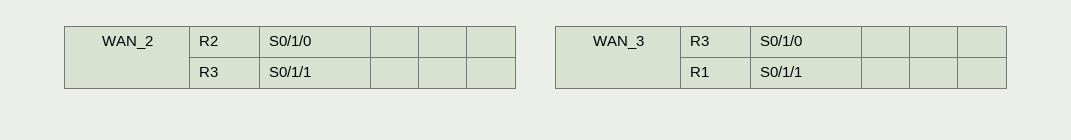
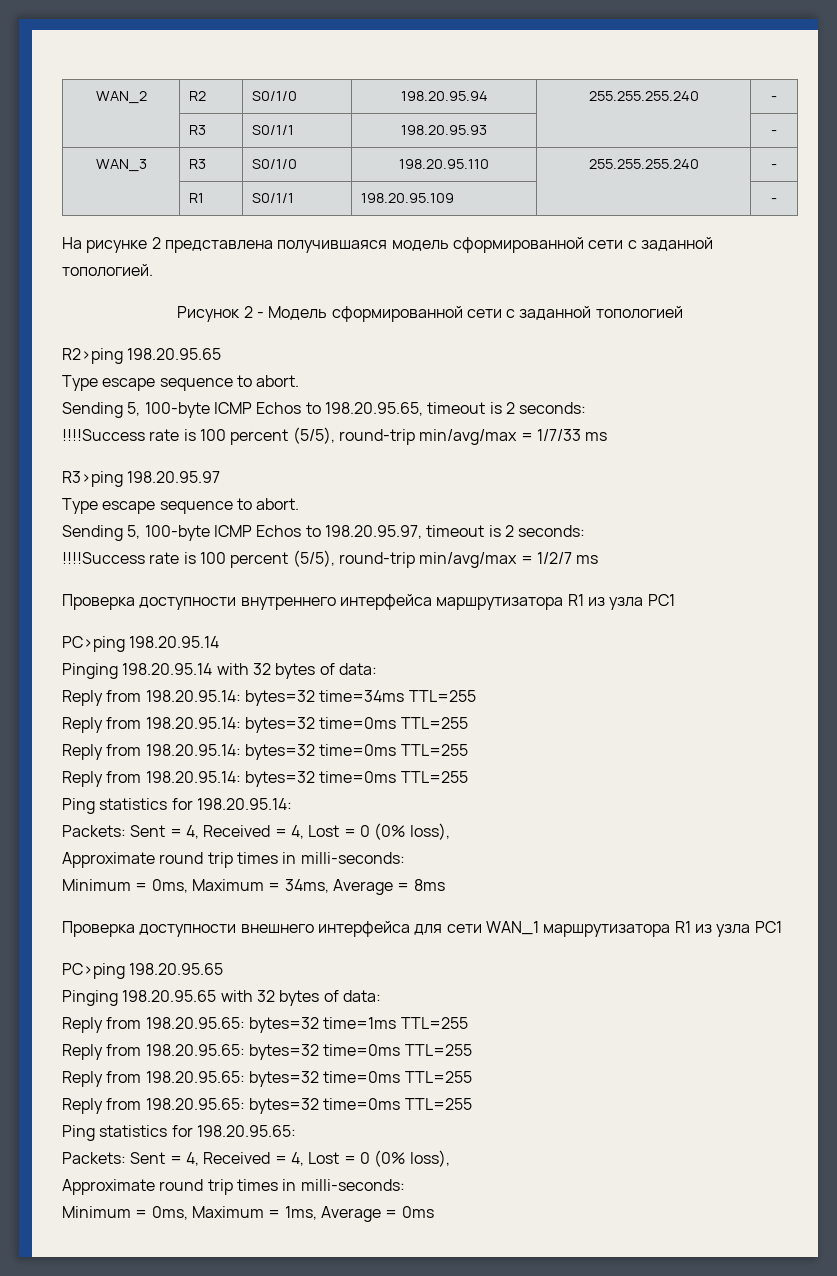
(312, 40) | | -> [400,91,488,101] [588,91,699,101] [771,96,777,101] 198.20.95.94 | 255.255.255.240 | -
(312, 71) | | -> [401,125,487,135] [771,130,777,135] 198.20.95.93 | | -
(803, 40) | | -> [399,159,489,169] [588,159,699,169] [771,164,777,169] 198.20.95.110 | 255.255.255.240 | -
(803, 71) | | -> [361,193,455,203] [771,198,777,203] [62,237,713,253] [62,264,153,277] [177,306,683,322] [62,348,222,364] [62,375,300,391] [62,402,587,418] [62,427,608,445] [62,471,221,487] [62,498,300,514] [62,525,586,541] [62,550,599,568] [62,594,675,610] [62,636,220,652] [62,663,377,679] [62,690,476,706] [62,717,468,733] [62,744,468,760] [62,771,468,787] [62,798,292,814] [62,823,450,840] [62,852,405,868] [62,879,445,895] [62,921,782,937] [62,963,224,979] [62,990,381,1006] [62,1017,468,1033] [62,1044,472,1060] [62,1071,472,1087] [62,1098,472,1114] [62,1125,296,1141] [62,1150,450,1167] [62,1179,405,1195] [62,1206,434,1222] 198.20.95.109 | | - // На рисунке 2 представлена получившаяся модель сформированной сети с заданной топологией. // Рисунок 2 - Модель сформированной сети с заданной топологией // R2>ping 198.20.95.65 // Type escape sequence to abort. // Sending 5, 100-byte ICMP Echos to 198.20.95.65, timeout is 2 seconds: // !!!!Success rate is 100 percent (5/5), round-trip min/avg/max = 1/7/33 ms // R3>ping 198.20.95.97 // Type escape sequence to abort. // Sending 5, 100-byte ICMP Echos to 198.20.95.97, timeout is 2 seconds: // !!!!Success rate is 100 percent (5/5), round-trip min/avg/max = 1/2/7 ms // Проверка доступности внутреннего интерфейса маршрутизатора R1 из узла PC1 // PC>ping 198.20.95.14 // Pinging 198.20.95.14 with 32 bytes of data: // Reply from 198.20.95.14: bytes=32 time=34ms TTL=255 // Reply from 198.20.95.14: bytes=32 time=0ms TTL=255 // Reply from 198.20.95.14: bytes=32 time=0ms TTL=255 // Reply from 198.20.95.14: bytes=32 time=0ms TTL=255 // Ping statistics for 198.20.95.14: // Packets: Sent = 4, Received = 4, Lost = 0 (0% loss), // Approximate round trip times in milli-seconds: // Minimum = 0ms, Maximum = 34ms, Average = 8ms // Проверка доступности внешнего интерфейса для сети WAN_1 маршрутизатора R1 из узла PC1 // PC>ping 198.20.95.65 // Pinging 198.20.95.65 with 32 bytes of data: // Reply from 198.20.95.65: bytes=32 time=1ms TTL=255 // Reply from 198.20.95.65: bytes=32 time=0ms TTL=255 // Reply from 198.20.95.65: bytes=32 time=0ms TTL=255 // Reply from 198.20.95.65: bytes=32 time=0ms TTL=255 // Ping statistics for 198.20.95.65: // Packets: Sent = 4, Received = 4, Lost = 0 (0% loss), // Approximate round trip times in milli-seconds: // Minimum = 0ms, Maximum = 1ms, Average = 0ms

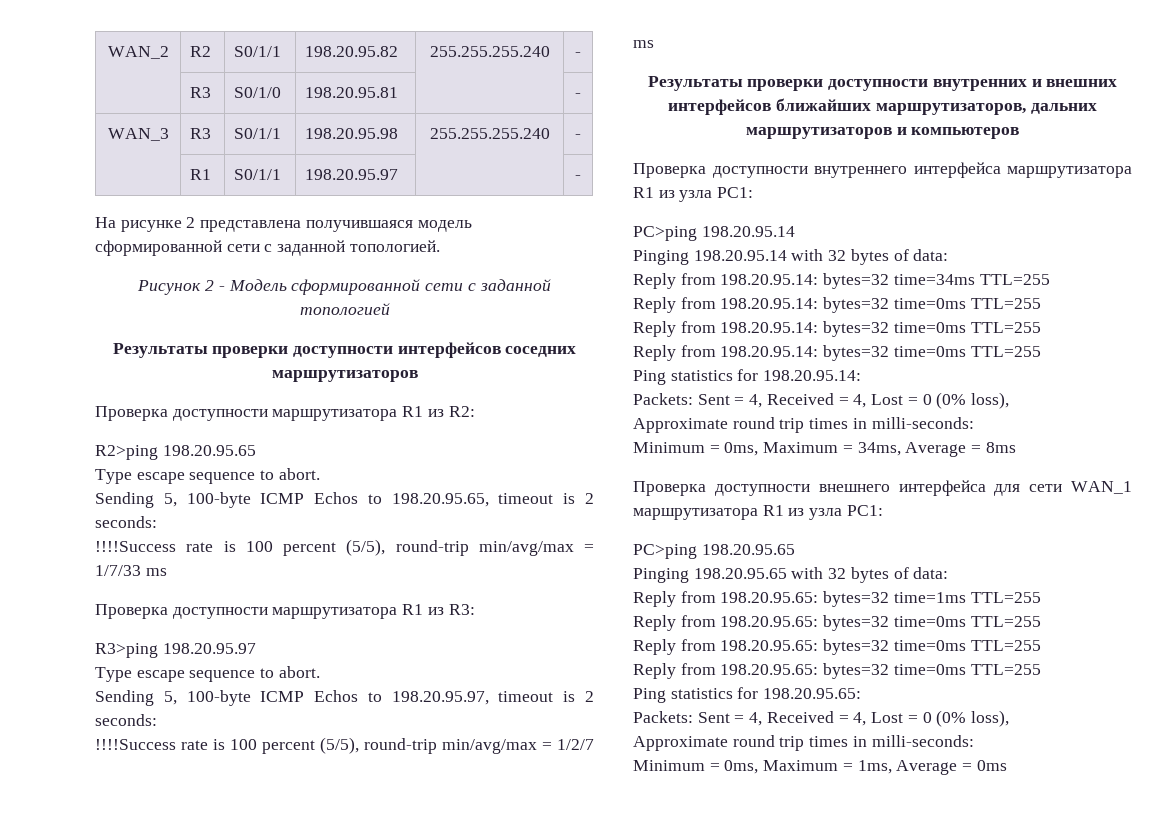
[252,91,298,101] [400,91,488,101] S0/1/0 | 198.20.95.94 -> [233,46,281,57] [304,46,398,57] S0/1/1 | 198.20.95.82
[252,125,295,135] [401,125,487,135] S0/1/1 | 198.20.95.93 -> [233,87,281,98] [304,87,398,98] S0/1/0 | 198.20.95.81
[252,159,298,169] [399,159,489,169] S0/1/0 | 198.20.95.110 -> [233,128,281,139] [304,128,398,139] S0/1/1 | 198.20.95.98
[361,193,455,203] 198.20.95.109 -> [304,169,398,180] 198.20.95.97
(683, 312) none -> [112,342,577,358] [271,370,418,382] [95,406,475,421] // Результаты проверки доступности интерфейсов соседних маршрутизаторов // Проверка доступности маршрутизатора R1 из R2:
(608, 436) none -> [95,604,475,619] // Проверка доступности маршрутизатора R1 из R3:
(599, 559) none -> [647,76,1118,91] [668,98,1097,115] [745,127,1020,139] // Результаты проверки доступности внутренних и внешних интерфейсов ближайших маршрутизаторов, дальних маршрутизаторов и компьютеров
[647,594,675,606] PC1 -> [717,187,754,198] PC1:
[754,921,782,933] PC1 -> [846,505,883,516] PC1:

